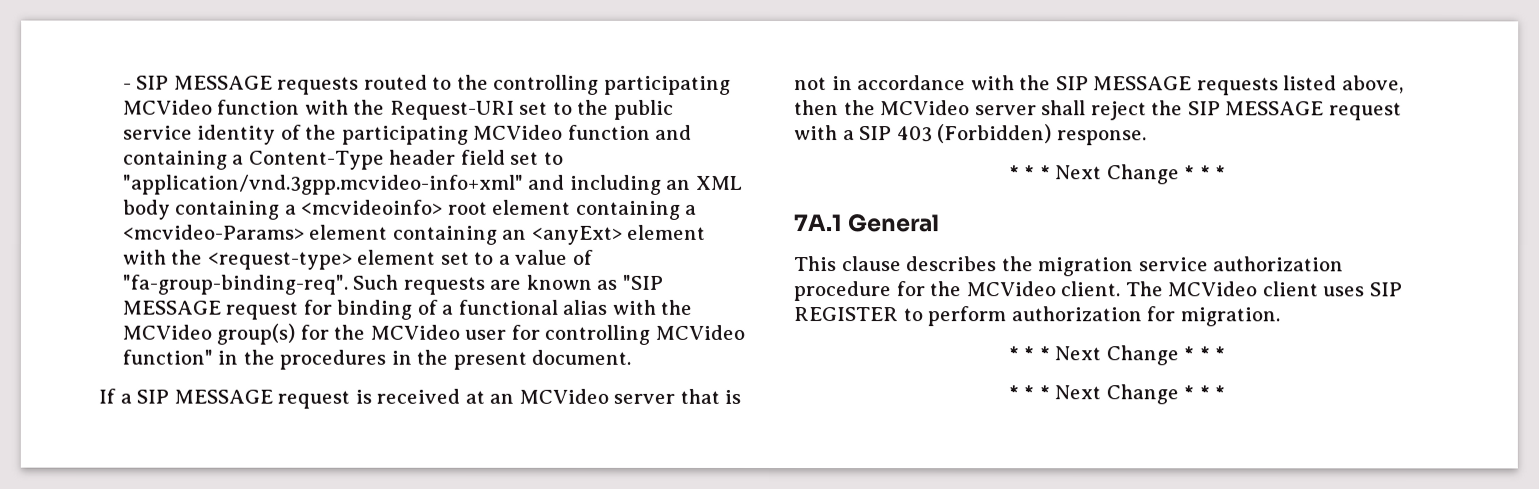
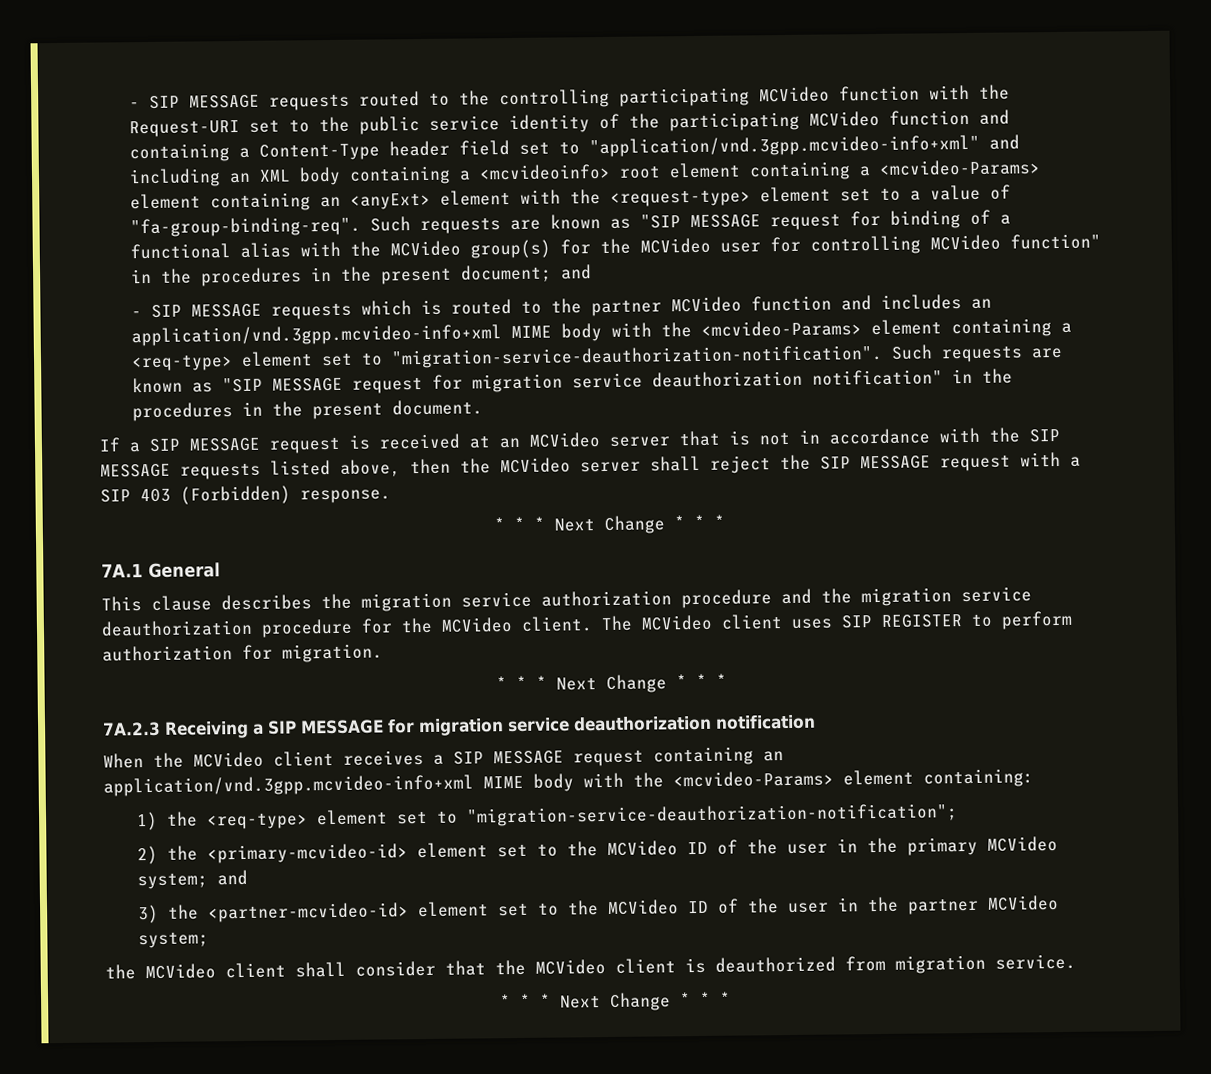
(527, 360) none -> [460,264,592,283] [130,294,992,320] [130,318,1072,347] [130,344,1063,372] [131,368,1013,394] [131,401,383,422] document; and // - SIP MESSAGE requests which is routed to the partner MCVideo function and includes an application/vnd.3gpp.mcvideo-info+xml MIME body with the <mcvideo-Params> element containing a <req-type> element set to "migration-service-deauthorization-notification". Such requests are known as "SIP MESSAGE request for migration service deauthorization notification" in the procedures in the present
(891, 291) none -> [781,586,1032,607] [101,618,353,638] and the migration service deauthorization procedure
(1226, 353) none -> [103,714,816,739] [103,746,784,769] [103,768,1034,797] [135,803,958,831] [136,836,1058,865] [136,869,248,890] [137,895,1059,924] [137,931,209,949] [105,953,1076,980] // 7A.2.3 Receiving a SIP MESSAGE for migration service deauthorization notification // When the MCVideo client receives a SIP MESSAGE request containing an application/vnd.3gpp.mcvideo-info+xml MIME body with the <mcvideo-Params> element containing: // 1) the <req-type> element set to "migration-service-deauthorization-notification"; // 2) the <primary-mcvideo-id> element set to the MCVideo ID of the user in the primary MCVideo system; and // 3) the <partner-mcvideo-id> element set to the MCVideo ID of the user in the partner MCVideo system; // the MCVideo client shall consider that the MCVideo client is deauthorized from migration service.

